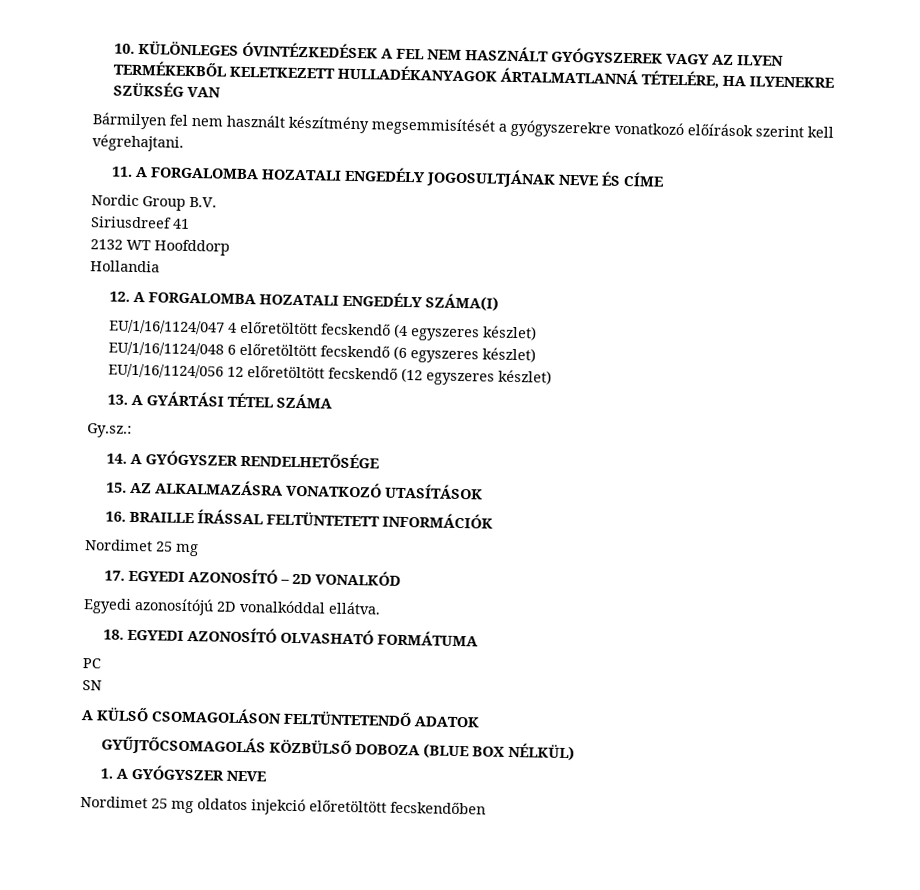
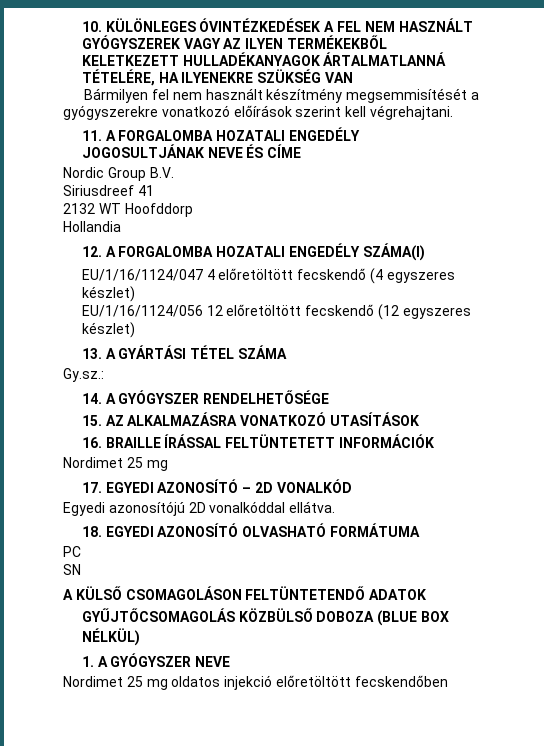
[107,341,536,364] // EU/1/16/1124/048 6 előretöltött fecskendő (6 egyszeres készlet) -> (135, 294) none

